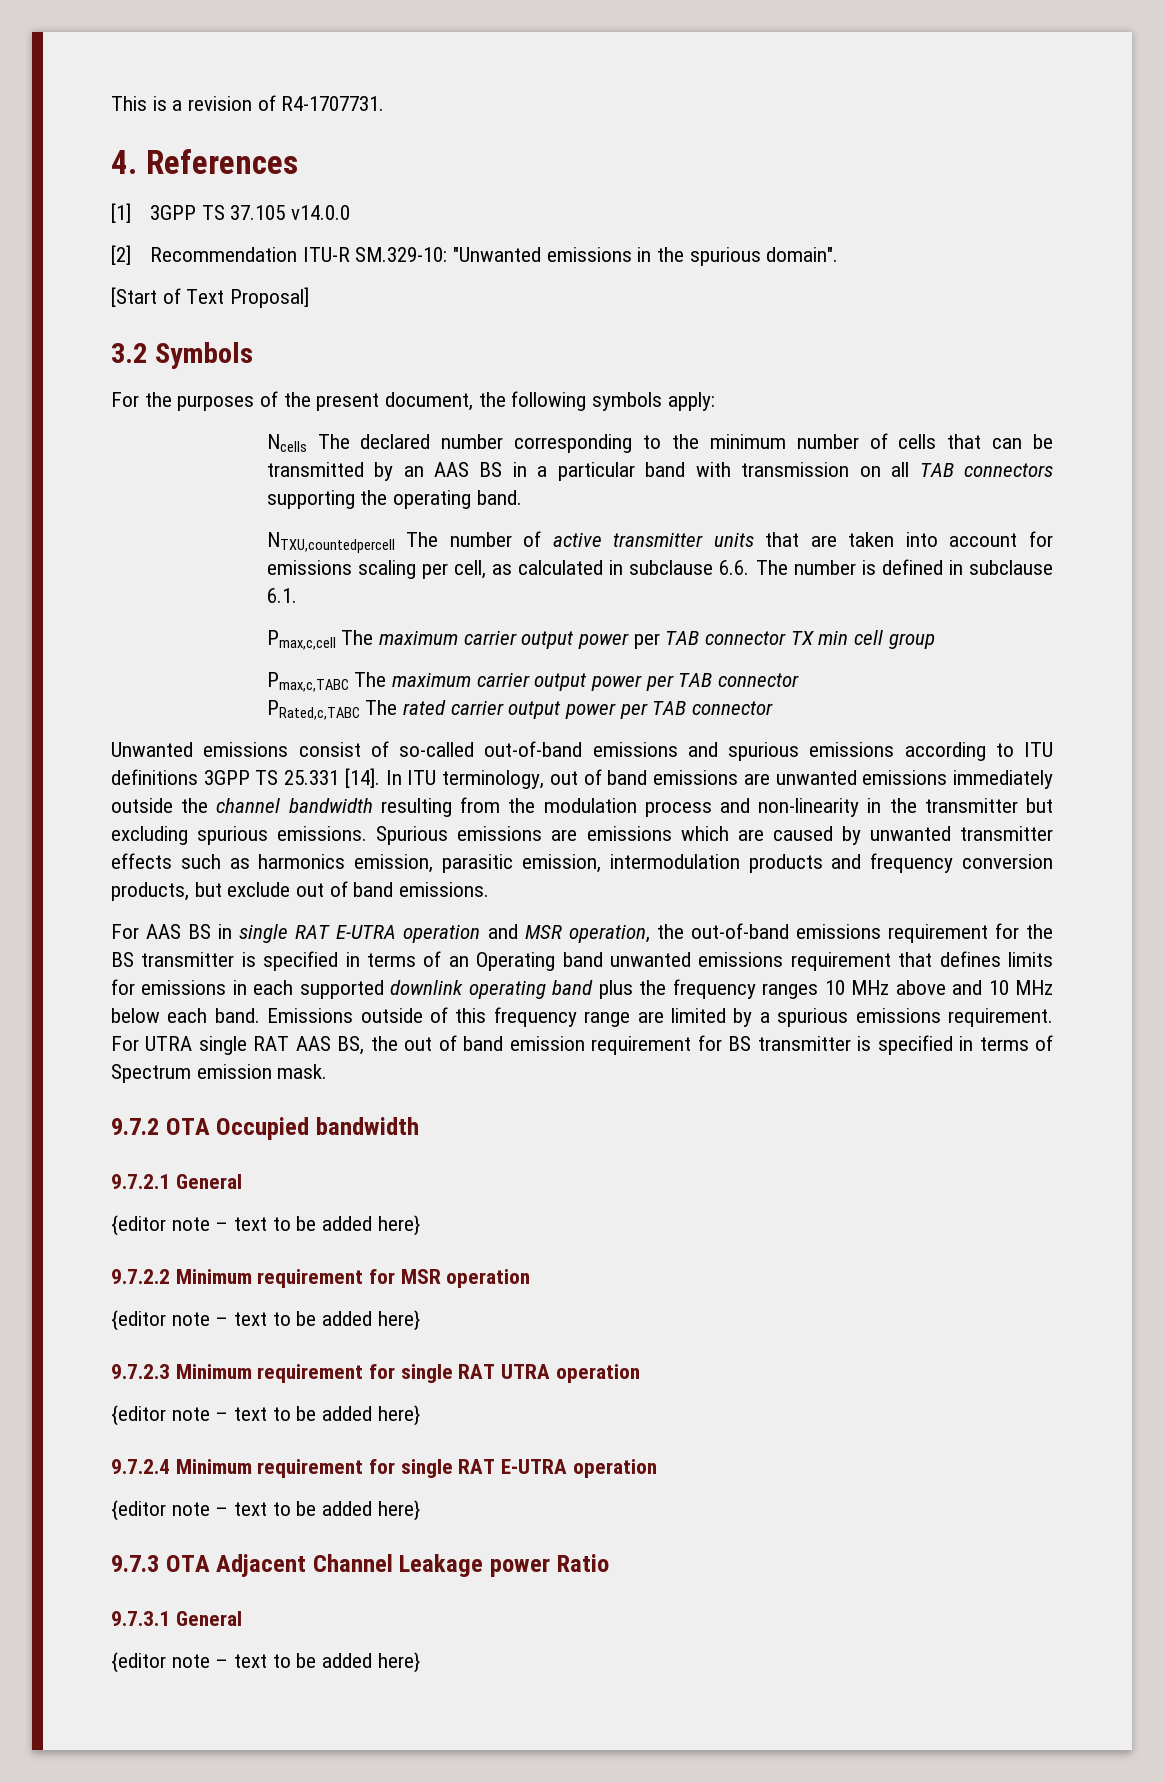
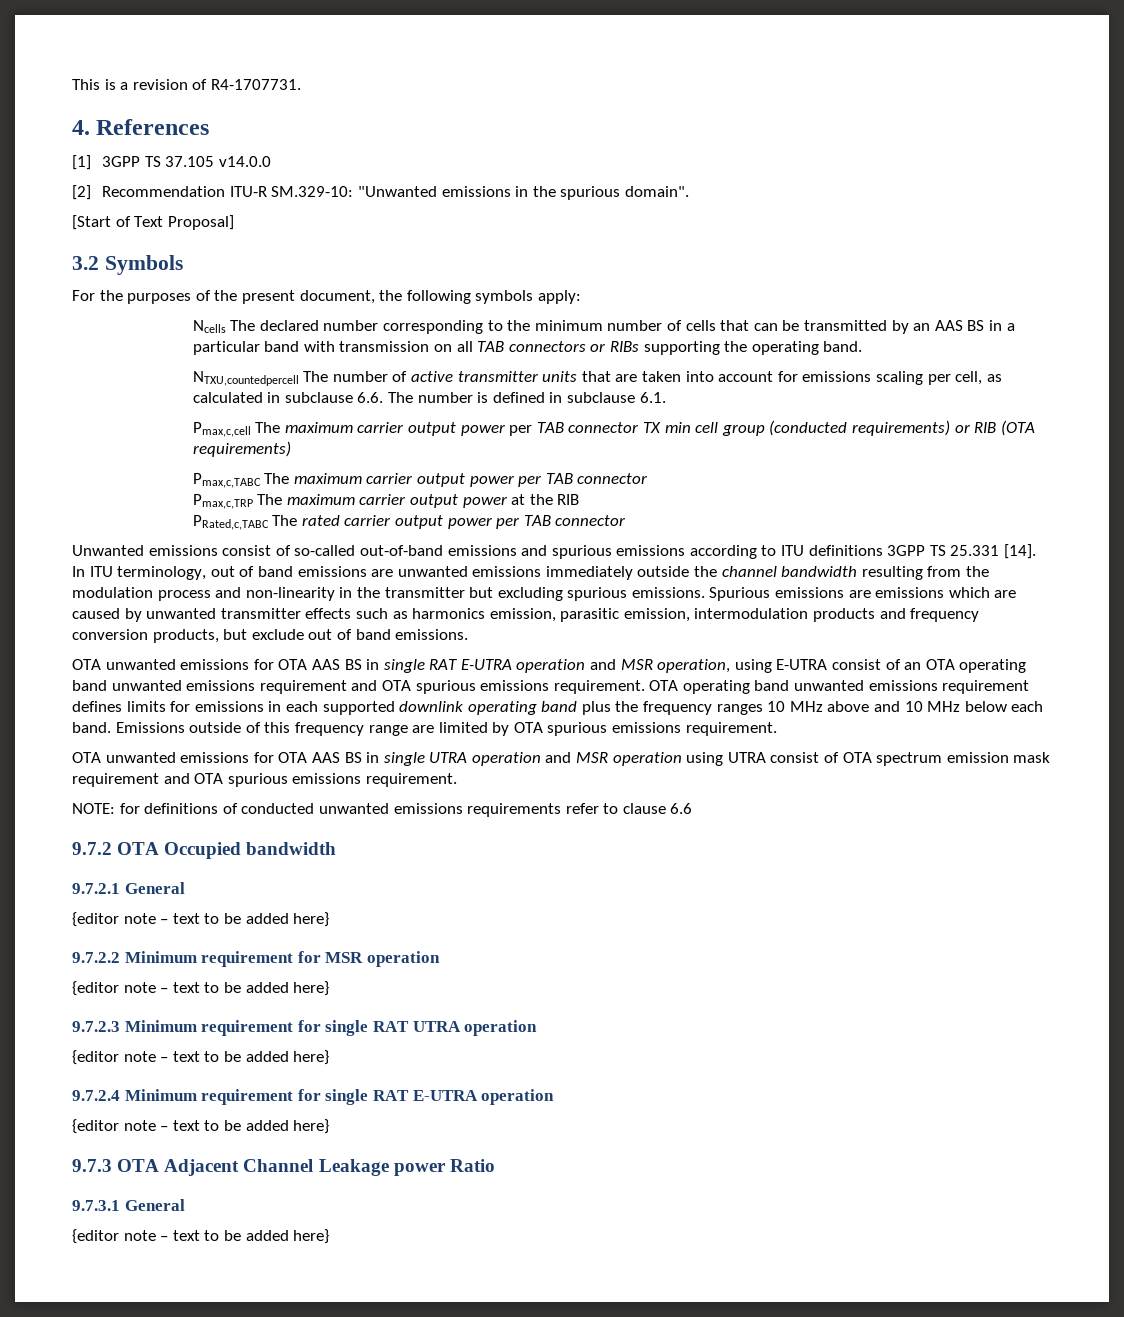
(1054, 470) none -> [590,341,640,352] or RIBs
(935, 641) none -> [769,420,1035,436] [192,441,291,457] (conducted requirements) or RIB (OTA requirements)
(800, 680) none -> [192,494,580,509] // Pmax,c,TRP The maximum carrier output power at the RIB
[111,924,139,939] For -> [72,659,308,670] OTA unwanted emissions for OTA
[656,923,1053,943] [111,951,933,971] the out-of-band emissions requirement for the BS transmitter is specified in terms of an Operating band unwanted emissions requirement that -> [734,659,1027,673] [72,680,1030,694] using E-UTRA consist of an OTA operating band unwanted emissions requirement and OTA spurious emissions requirement. OTA operating band unwanted emissions requirement
[759,1008,1053,1027] [111,1035,1054,1055] [111,1064,328,1083] a spurious emissions requirement. For UTRA single RAT AAS BS, the out of band emission requirement for BS transmitter is specified in terms of Spectrum emission mask. -> [513,722,777,736] [72,752,1051,766] [72,773,457,787] [72,803,693,817] OTA spurious emissions requirement. // OTA unwanted emissions for OTA AAS BS in single UTRA operation and MSR operation using UTRA consist of OTA spectrum emission mask requirement and OTA spurious emissions requirement. // NOTE: for definitions of conducted unwanted emissions requirements refer to clause 6.6

